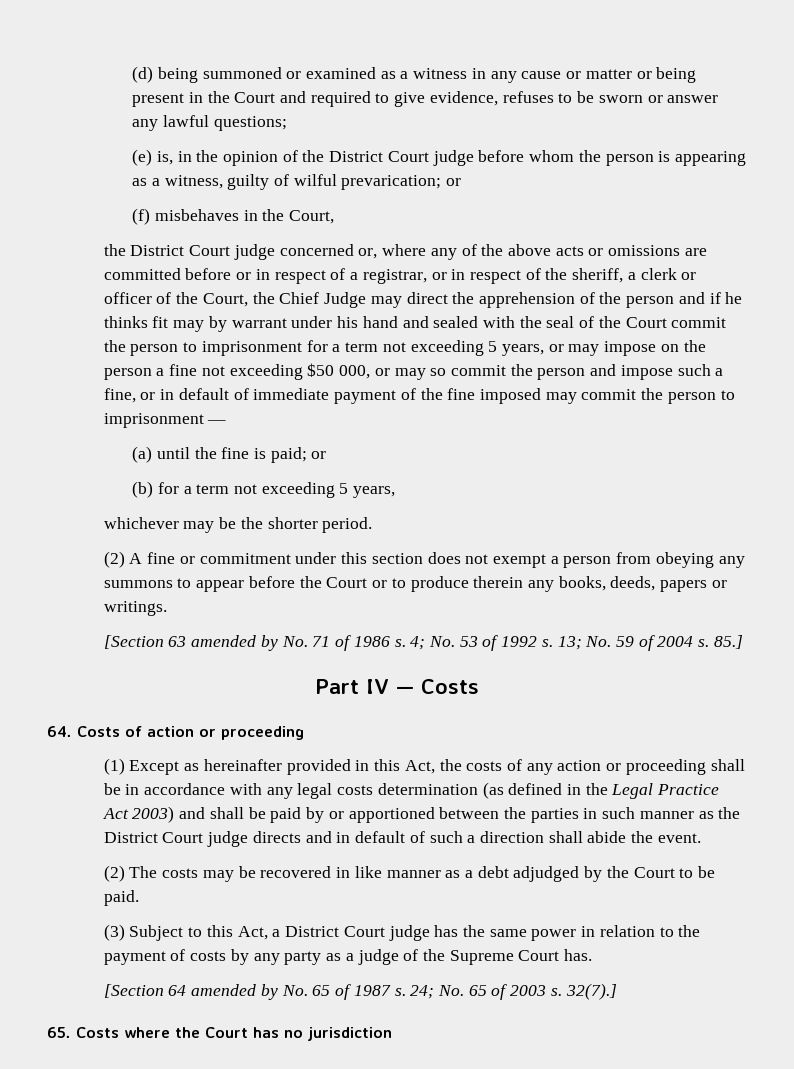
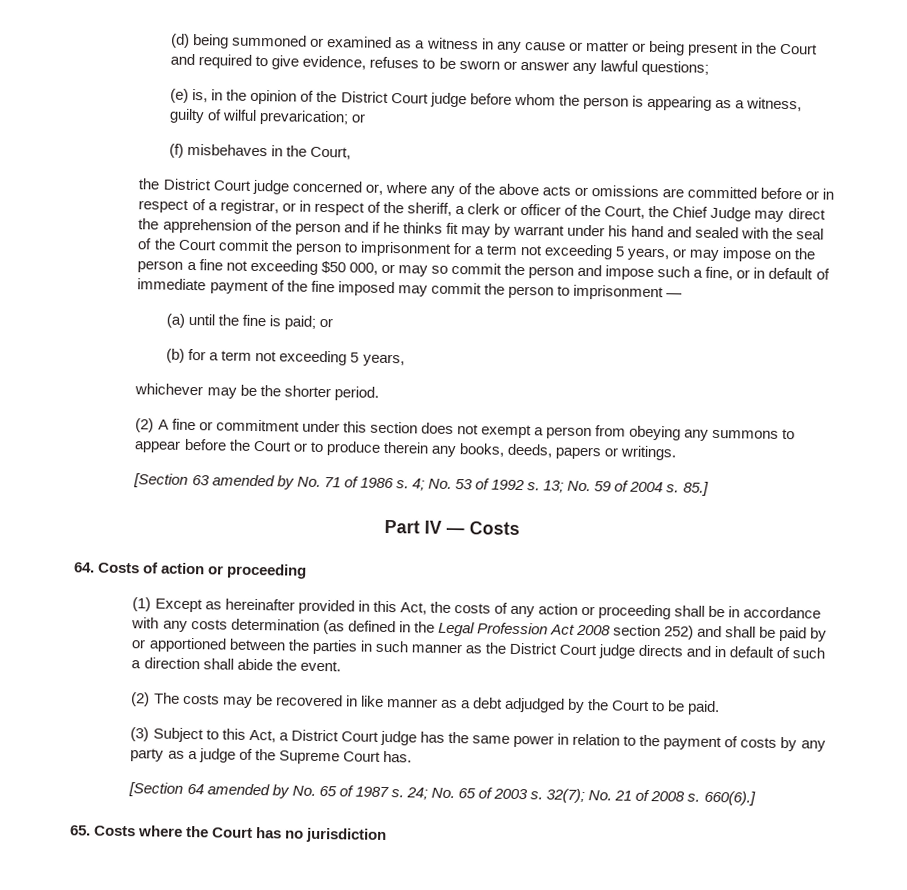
[297,783,333,799] legal -> (188, 626) none
[657,784,720,795] [102,806,175,823] Practice Act 2003) -> [476,622,695,640] Profession Act 2008 section 252)
[565,983,617,1000] 32(7).] -> [546,788,756,806] 32(7); No. 21 of 2008 s. 660(6).]

